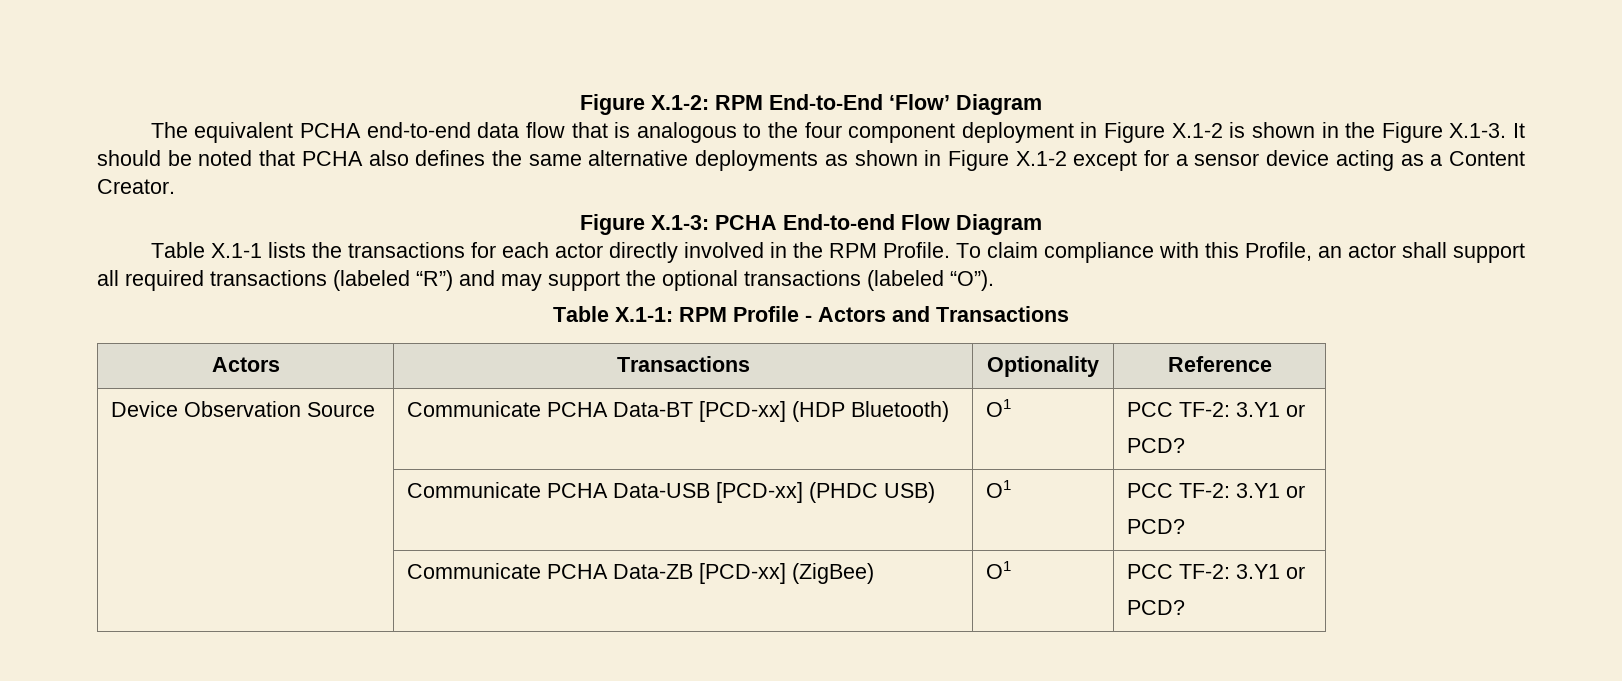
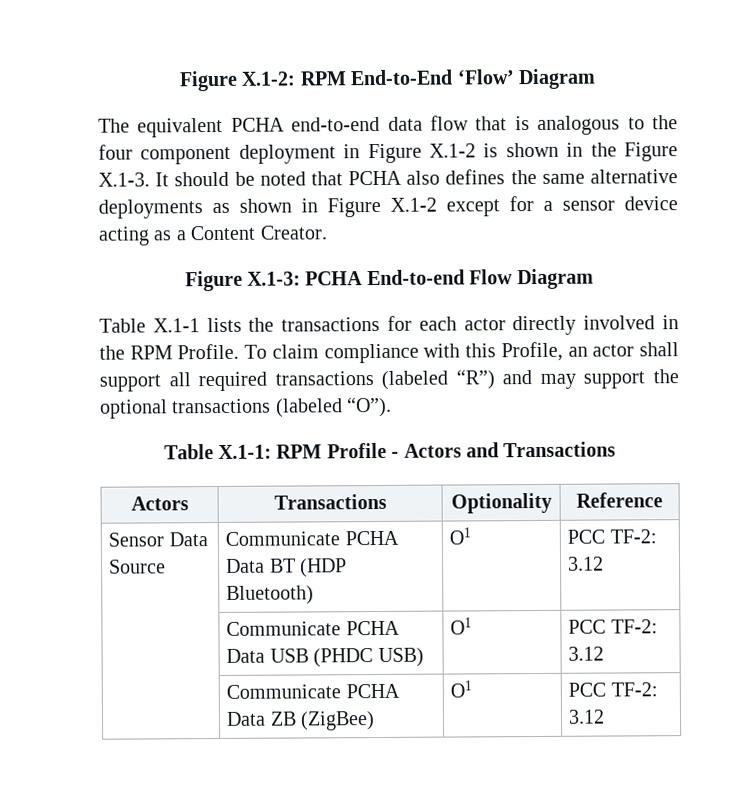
[111,401,302,417] Device Observation -> [108,532,208,547] Sensor Data
[613,401,787,422] Data-BT [PCD-xx] -> [226,558,296,573] Data BT
[1236,402,1306,417] [1127,438,1186,453] [407,482,804,503] 3.Y1 or // PCD? // | Communicate PCHA Data-USB [PCD-xx] -> [567,556,605,571] [226,620,400,636] [226,648,309,663] 3.12 // | Communicate PCHA Data USB
[1236,483,1306,498] [1127,519,1186,534] [407,563,787,584] 3.Y1 or // PCD? // | Communicate PCHA Data-ZB [PCD-xx] -> [568,646,605,661] [226,683,400,699] [226,711,297,726] 3.12 // | Communicate PCHA Data ZB
[1236,564,1306,579] [1127,600,1186,615] 3.Y1 or // PCD? -> [568,709,606,724] 3.12

